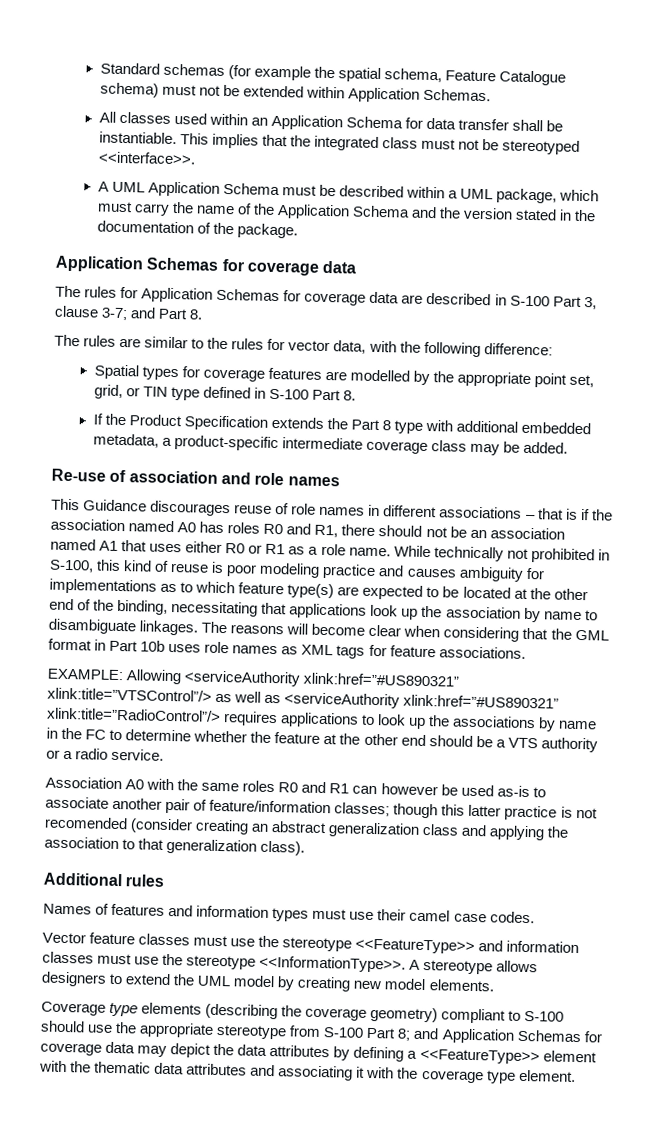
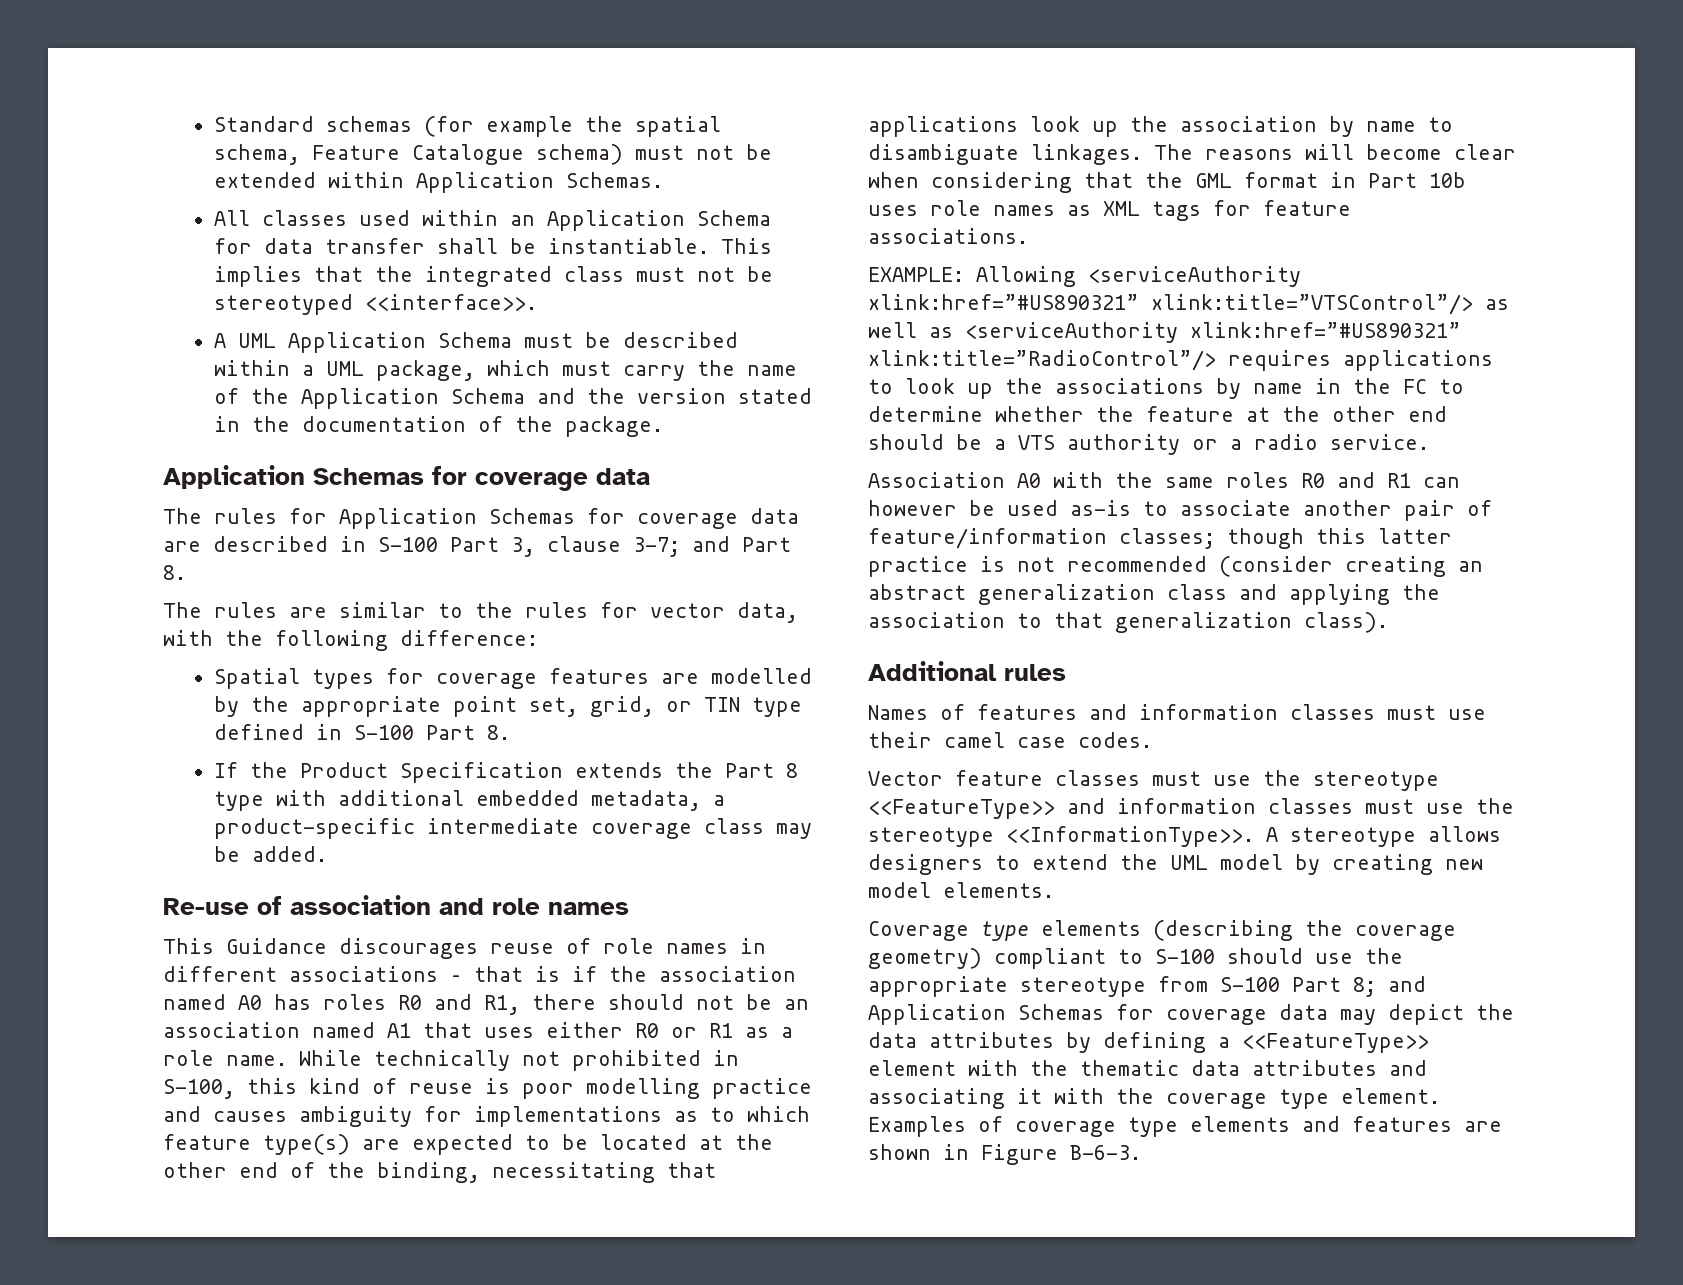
[259,562,321,578] modeling -> [586,1078,700,1099] modelling
[44,816,128,830] recomended -> [1067,556,1207,572] recommended
[272,908,310,922] types -> [1290,704,1375,720] classes
(576, 1075) none -> [868,1116,1502,1137] [868,1144,1141,1165] Examples of coverage type elements and features are shown in Figure B-6-3.

